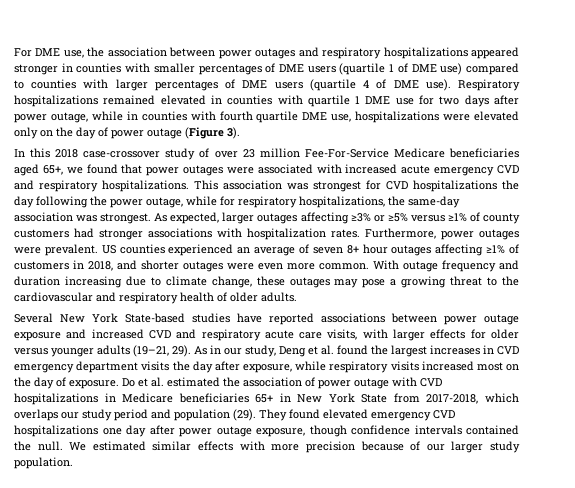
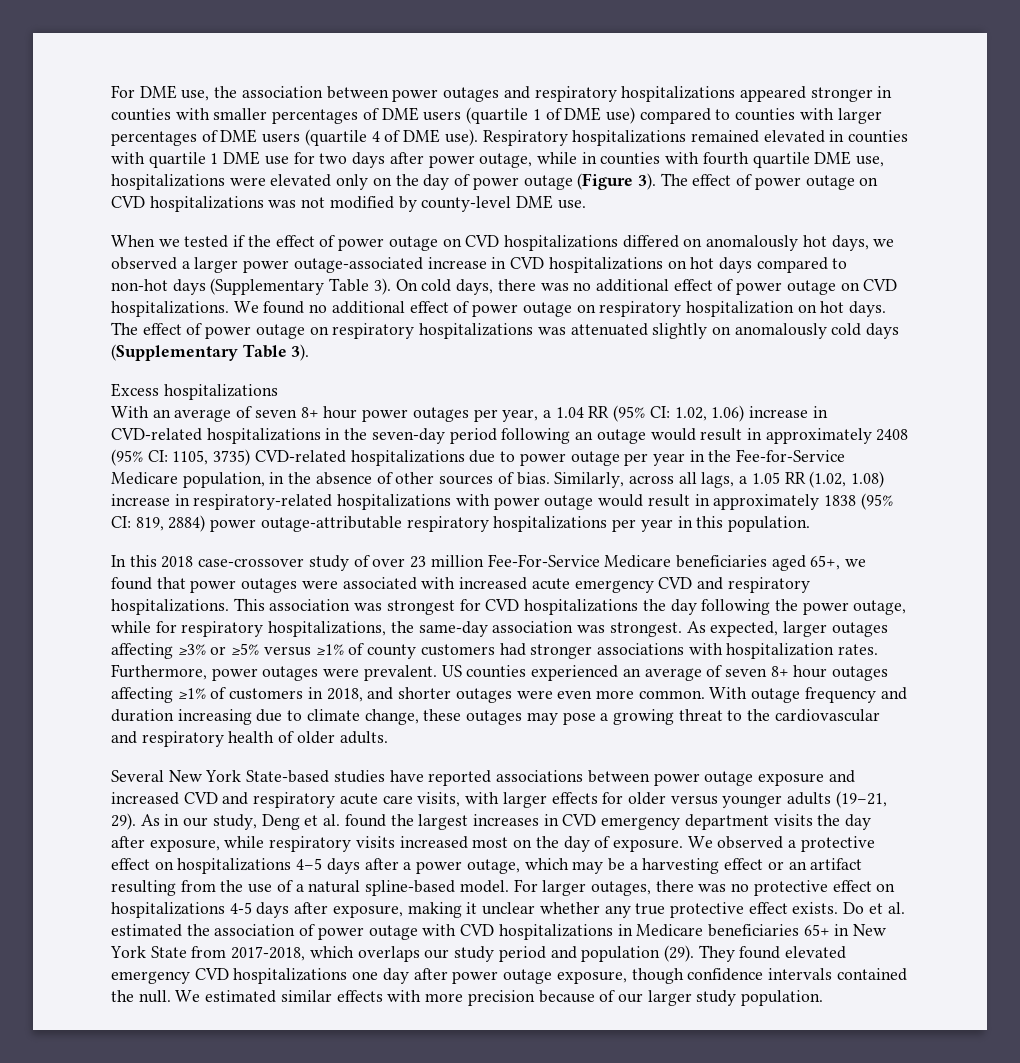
(240, 133) none -> [660,173,879,190] [111,195,586,212] [111,235,895,251] [111,257,848,273] [111,278,898,295] [111,301,887,317] [111,322,900,339] [111,344,310,361] [111,383,278,400] [111,405,828,422] [111,428,909,444] [111,449,846,466] [111,471,885,488] [111,493,893,510] [111,515,810,532] The effect of power outage on CVD hospitalizations was not modified by county-level DME use. // When we tested if the effect of power outage on CVD hospitalizations differed on anomalously hot days, we observed a larger power outage-associated increase in CVD hospitalizations on hot days compared to non-hot days (Supplementary Table 3). On cold days, there was no additional effect of power outage on CVD hospitalizations. We found no additional effect of power outage on respiratory hospitalization on hot days. The effect of power outage on respiratory hospitalizations was attenuated slightly on anomalously cold days (Supplementary Table 3). // Excess hospitalizations // With an average of seven 8+ hour power outages per year, a 1.04 RR (95% CI: 1.02, 1.06) increase in CVD-related hospitalizations in the seven-day period following an outage would result in approximately 2408 (95% CI: 1105, 3735) CVD-related hospitalizations due to power outage per year in the Fee-for-Service Medicare population, in the absence of other sources of bias. Similarly, across all lags, a 1.05 RR (1.02, 1.08) increase in respiratory-related hospitalizations with power outage would result in approximately 1838 (95% CI: 819, 2884) power outage-attributable respiratory hospitalizations per year in this population.
(119, 384) none -> [687,836,875,852] [111,858,863,874] [111,879,896,896] [111,902,839,918] We observed a protective effect on hospitalizations 4–5 days after a power outage, which may be a harvesting effect or an artifact resulting from the use of a natural spline-based model. For larger outages, there was no protective effect on hospitalizations 4-5 days after exposure, making it unclear whether any true protective effect exists.

